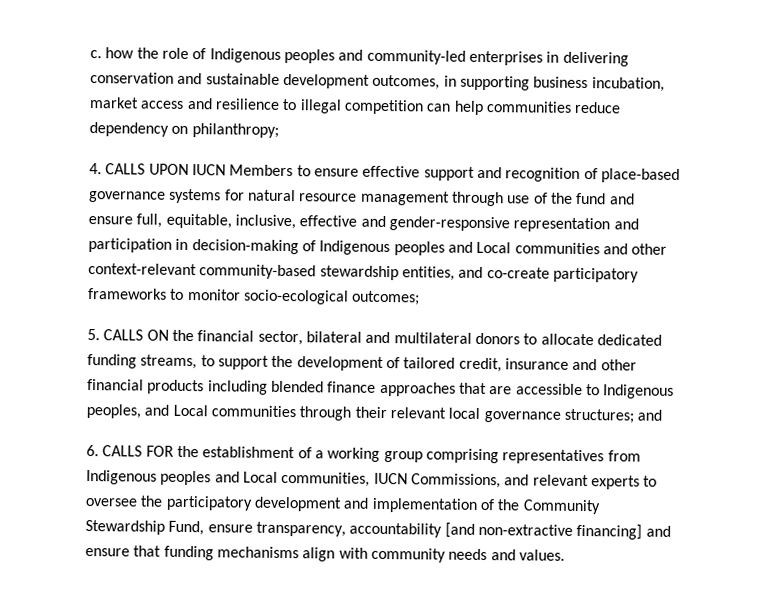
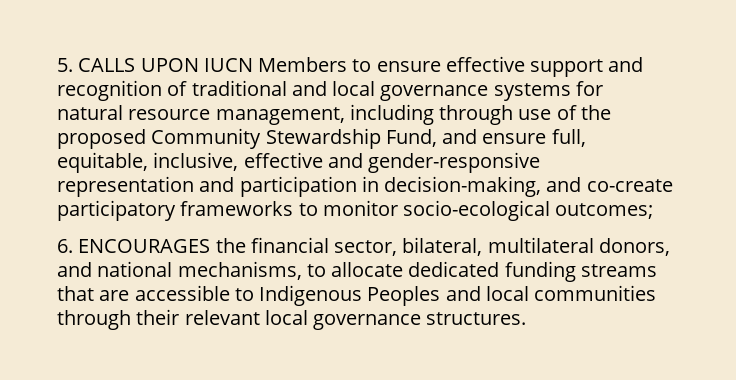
[90,47,629,67] [90,72,665,92] [89,97,622,115] [89,122,279,138] [89,163,102,175] c. how the role of Indigenous peoples and community-led enterprises in delivering conservation and sustainable development outcomes, in supporting business incubation, market access and resilience to illegal competition can help communities reduce dependency on philanthropy; // 4. -> [57,58,73,72] 5.
[600,168,680,183] place-based -> [191,80,376,96] traditional and local
[359,190,450,206] management -> [215,104,434,125] management, including
[576,192,607,205] fund -> [57,128,437,149] proposed Community Stewardship Fund,
[191,239,668,256] [88,263,455,281] decision-making of Indigenous peoples and Local communities and other context-relevant community-based stewardship entities, -> [384,176,542,197] decision-making,
[87,329,662,346] [87,354,637,373] [87,378,456,397] 5. CALLS ON the financial sector, bilateral and multilateral donors to allocate dedicated funding streams, to support the development of tailored credit, insurance and other financial products including blended finance approaches -> [57,237,670,256] [57,261,657,282] 6. ENCOURAGES the financial sector, bilateral, multilateral donors, and national mechanisms, to allocate dedicated funding streams
[86,403,208,419] peoples, and Local -> [367,286,529,306] Peoples and local
[563,408,663,424] [86,444,641,465] [86,469,658,490] [85,495,601,515] [85,519,671,540] [85,545,565,563] structures; and // 6. CALLS FOR the establishment of a working group comprising representatives from Indigenous peoples and Local communities, IUCN Commissions, and relevant experts to oversee the participatory development and implementation of the Community Stewardship Fund, ensure transparency, accountability [and non-extractive financing] and ensure that funding mechanisms align with community needs and values. -> [426,312,527,325] structures.

